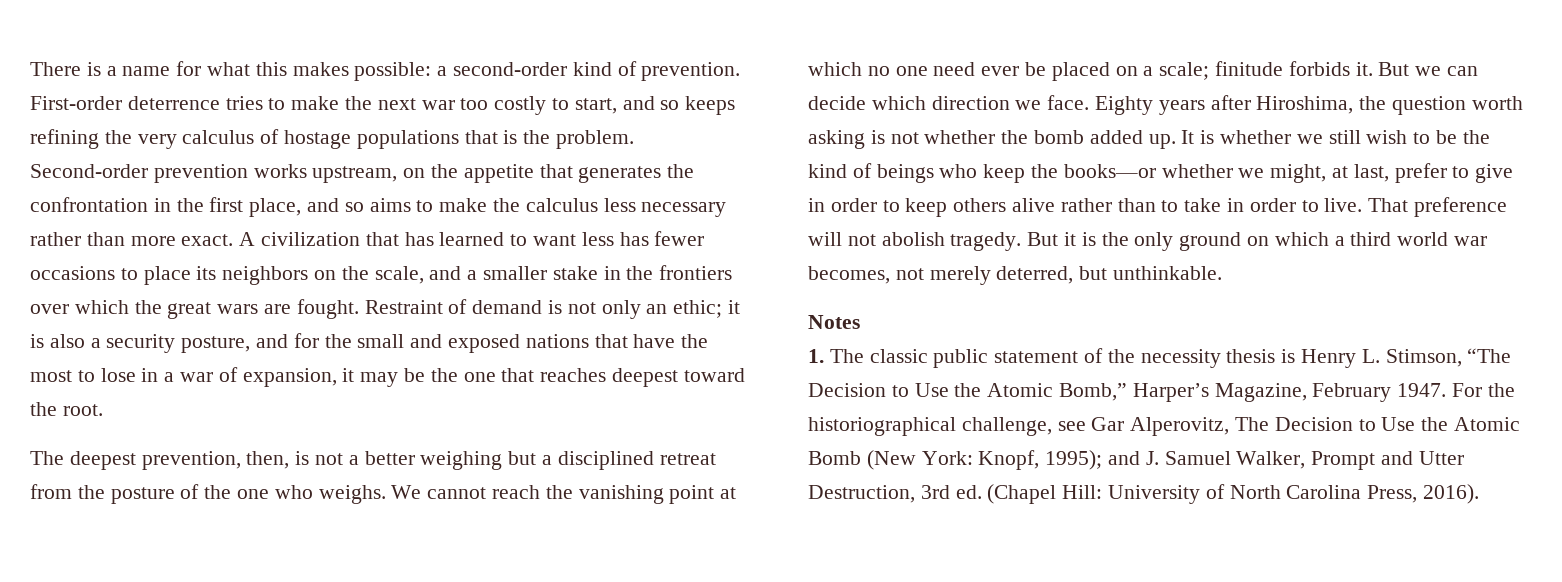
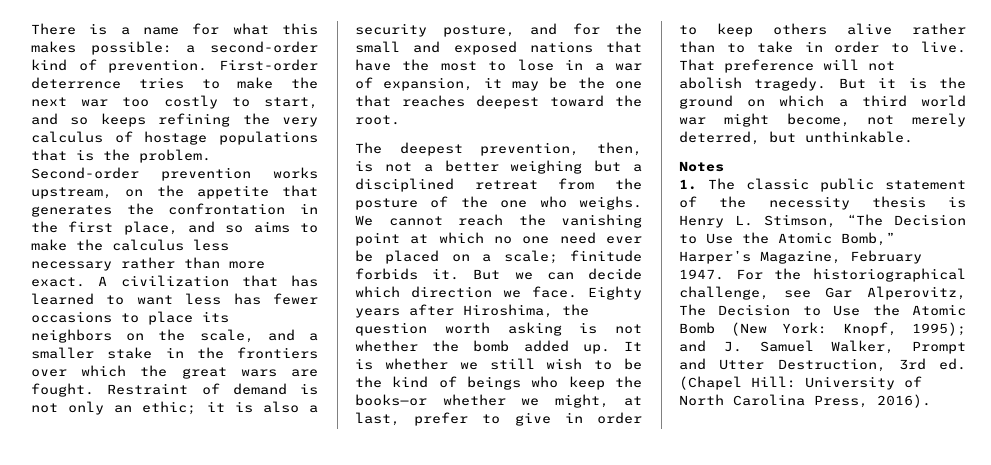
[1134,232,1174,251] only -> (966, 83) none
[808,266,890,284] becomes, -> [723,113,850,127] might become,

